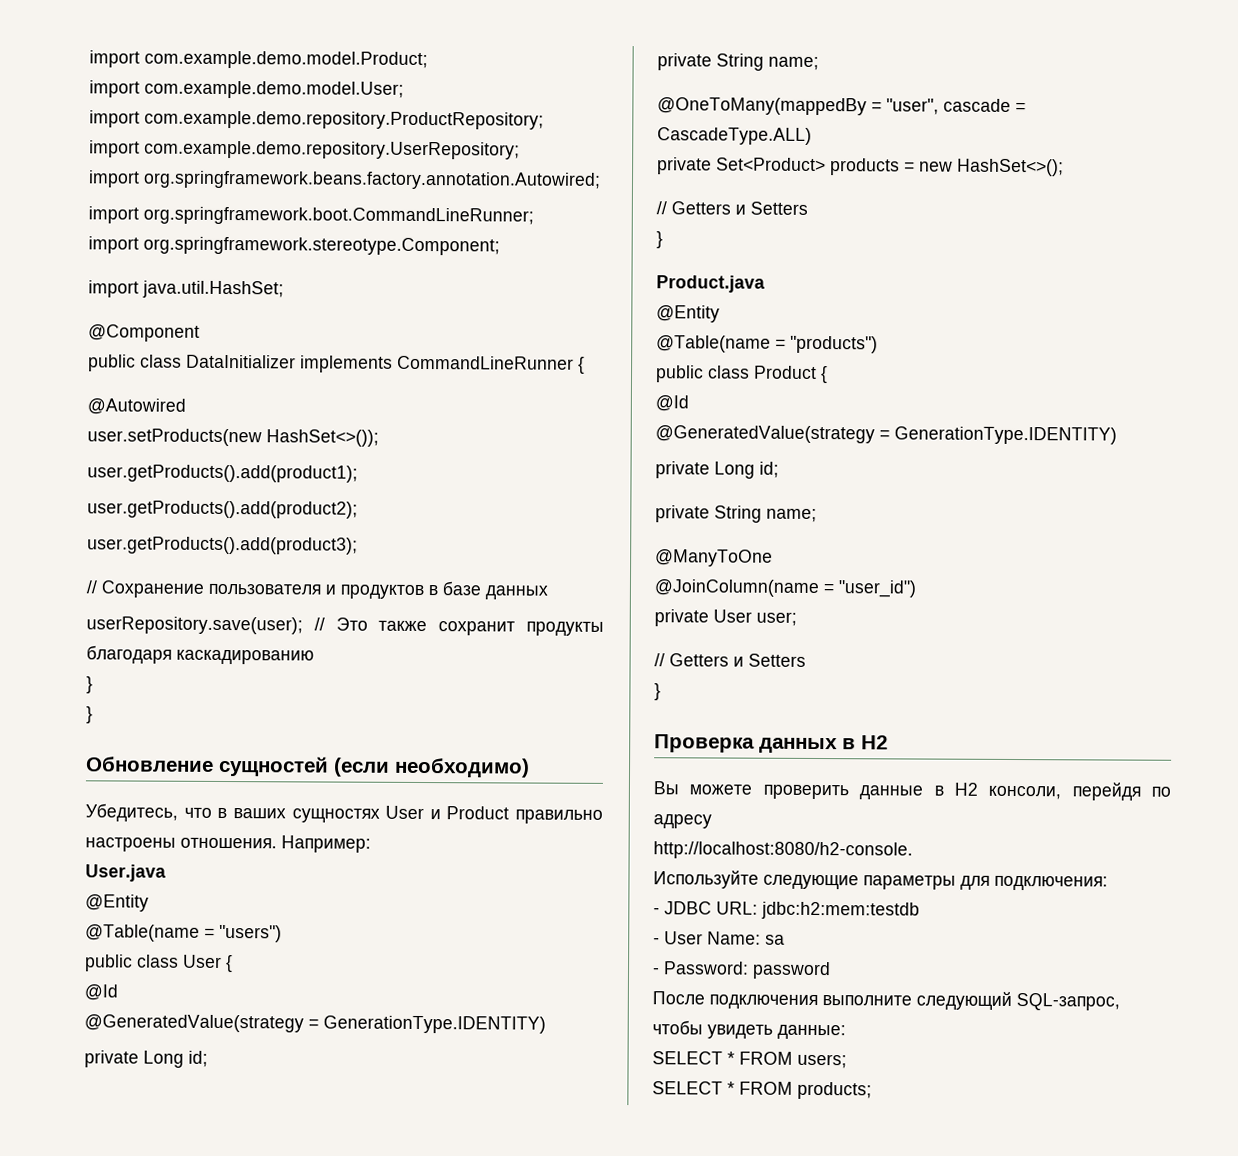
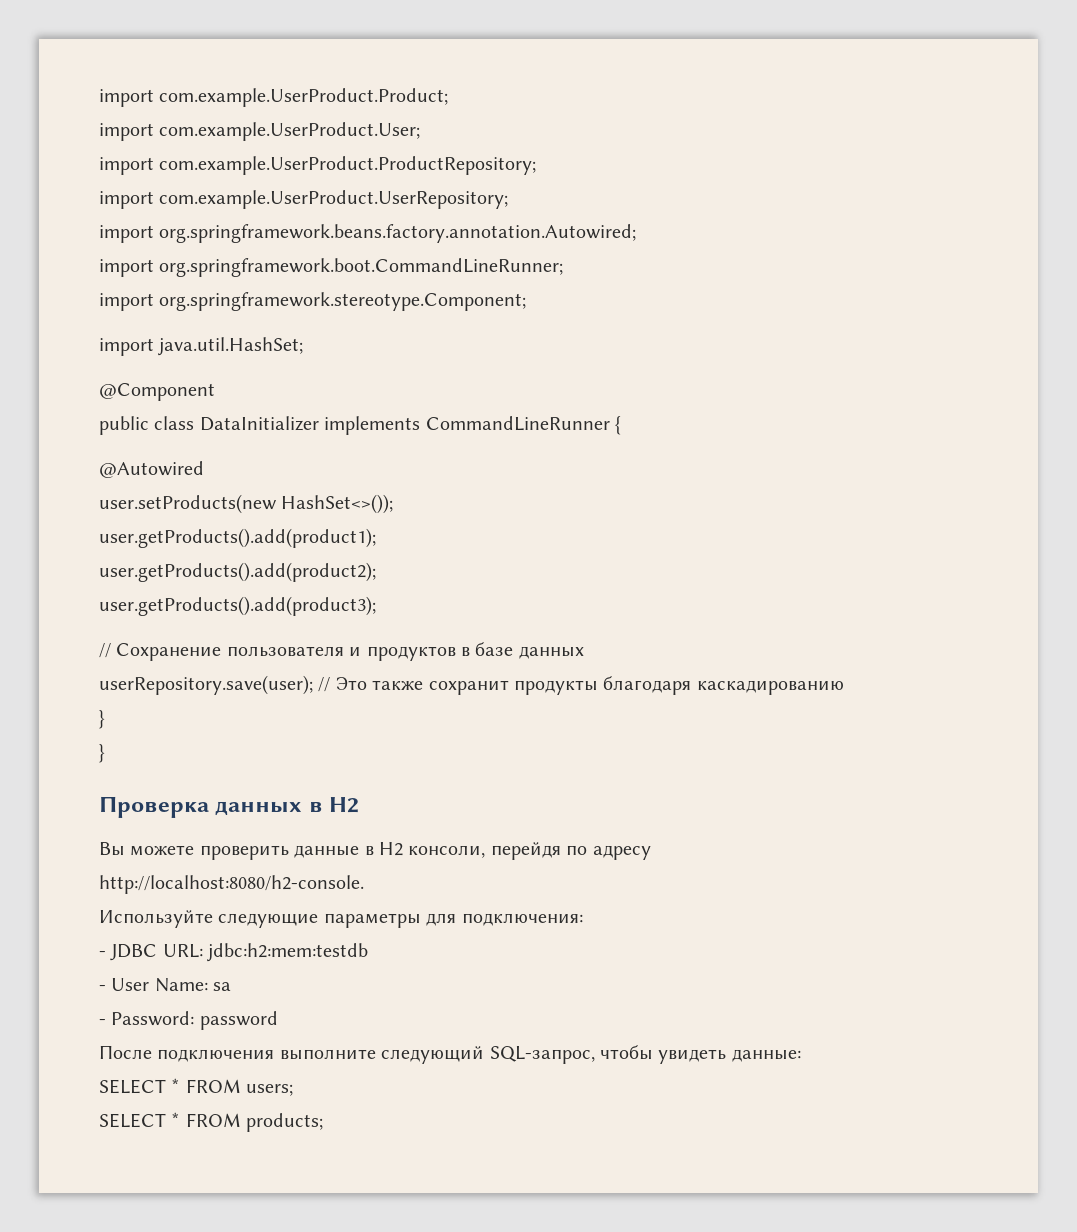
[89,50,428,70] [89,80,404,99] [89,110,544,130] [89,140,520,160] import com.example.demo.model.Product; // import com.example.demo.model.User; // import com.example.demo.repository.ProductRepository; // import com.example.demo.repository.UserRepository; -> [99,88,449,107] [99,122,421,141] [99,156,537,175] [99,190,509,209] import com.example.UserProduct.Product; // import com.example.UserProduct.User; // import com.example.UserProduct.ProductRepository; // import com.example.UserProduct.UserRepository;
[86,755,530,778] [85,803,603,824] [85,835,371,853] [85,864,166,882] [85,894,149,912] [85,924,282,943] [85,954,233,973] [84,984,118,1001] [84,1014,546,1034] [84,1050,208,1068] [657,53,819,71] [657,97,1026,116] [657,127,812,145] [657,157,1064,177] [656,201,808,215] [656,231,663,249] [656,275,765,293] [656,305,720,323] [656,335,878,354] [655,365,828,384] [655,395,689,412] [655,425,1117,445] [655,461,779,479] [655,505,817,523] [655,549,773,567] [654,579,916,598] [654,609,797,627] [654,653,806,667] [654,683,661,701] // Обновление сущностей (если необходимо) // Убедитесь, что в ваших сущностях User и Product правильно настроены отношения. Например: // User.java // @Entity // @Table(name = "users") // public class User { // @Id // @GeneratedValue(strategy = GenerationType.IDENTITY) // private Long id; // private String name; // @OneToMany(mappedBy = "user", cascade = CascadeType.ALL) // private Set<Product> products = new HashSet<>(); // // Getters и Setters // } // Product.java // @Entity // @Table(name = "products") // public class Product { // @Id // @GeneratedValue(strategy = GenerationType.IDENTITY) // private Long id; // private String name; // @ManyToOne // @JoinColumn(name = "user_id") // private User user; // // Getters и Setters // } -> (105, 753) none

